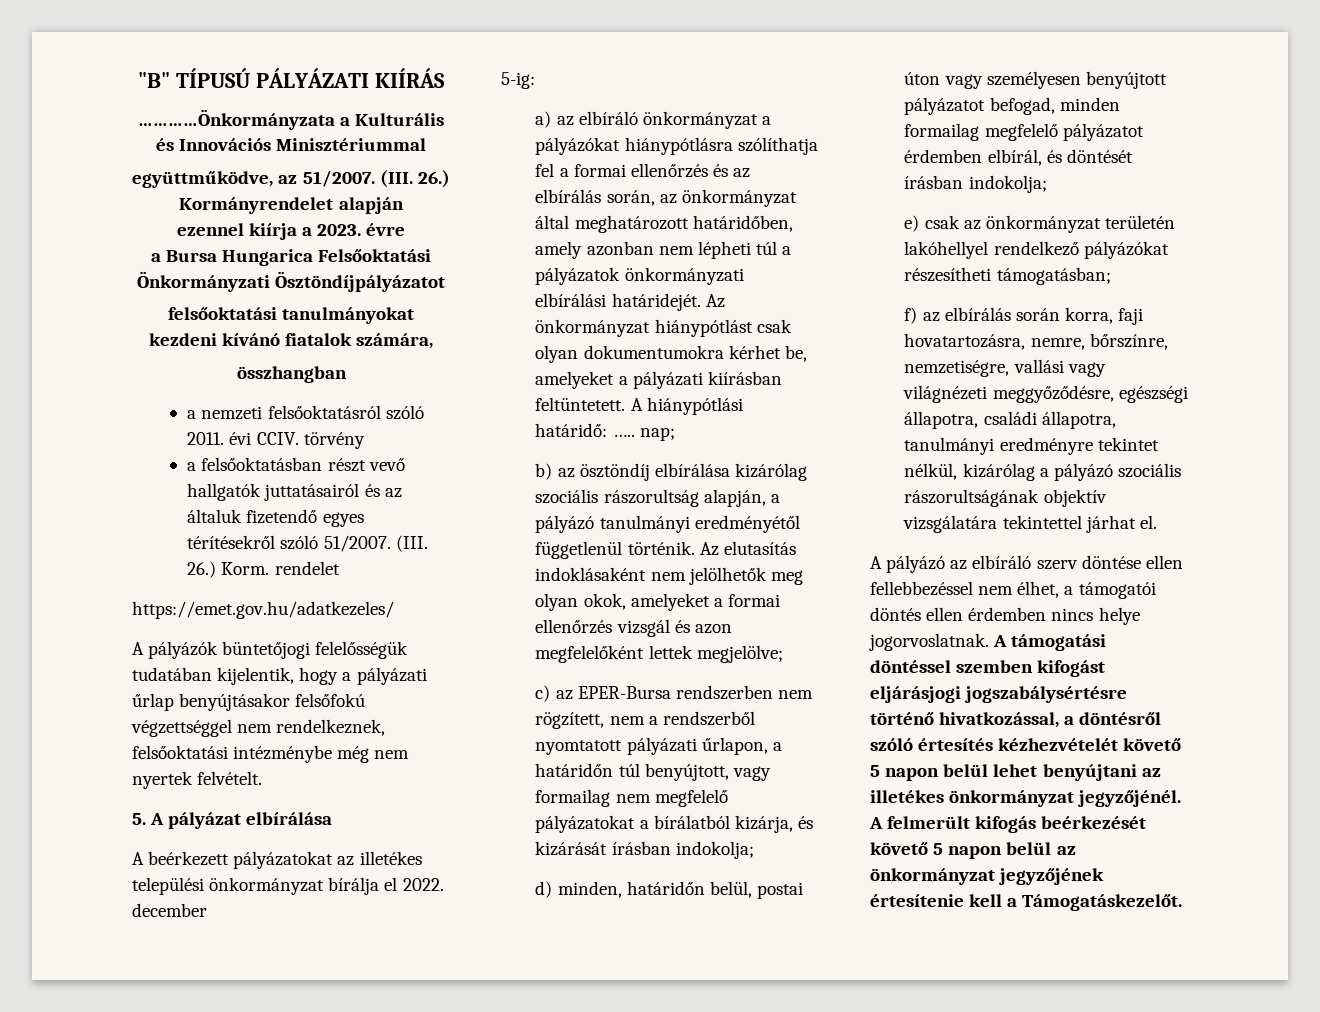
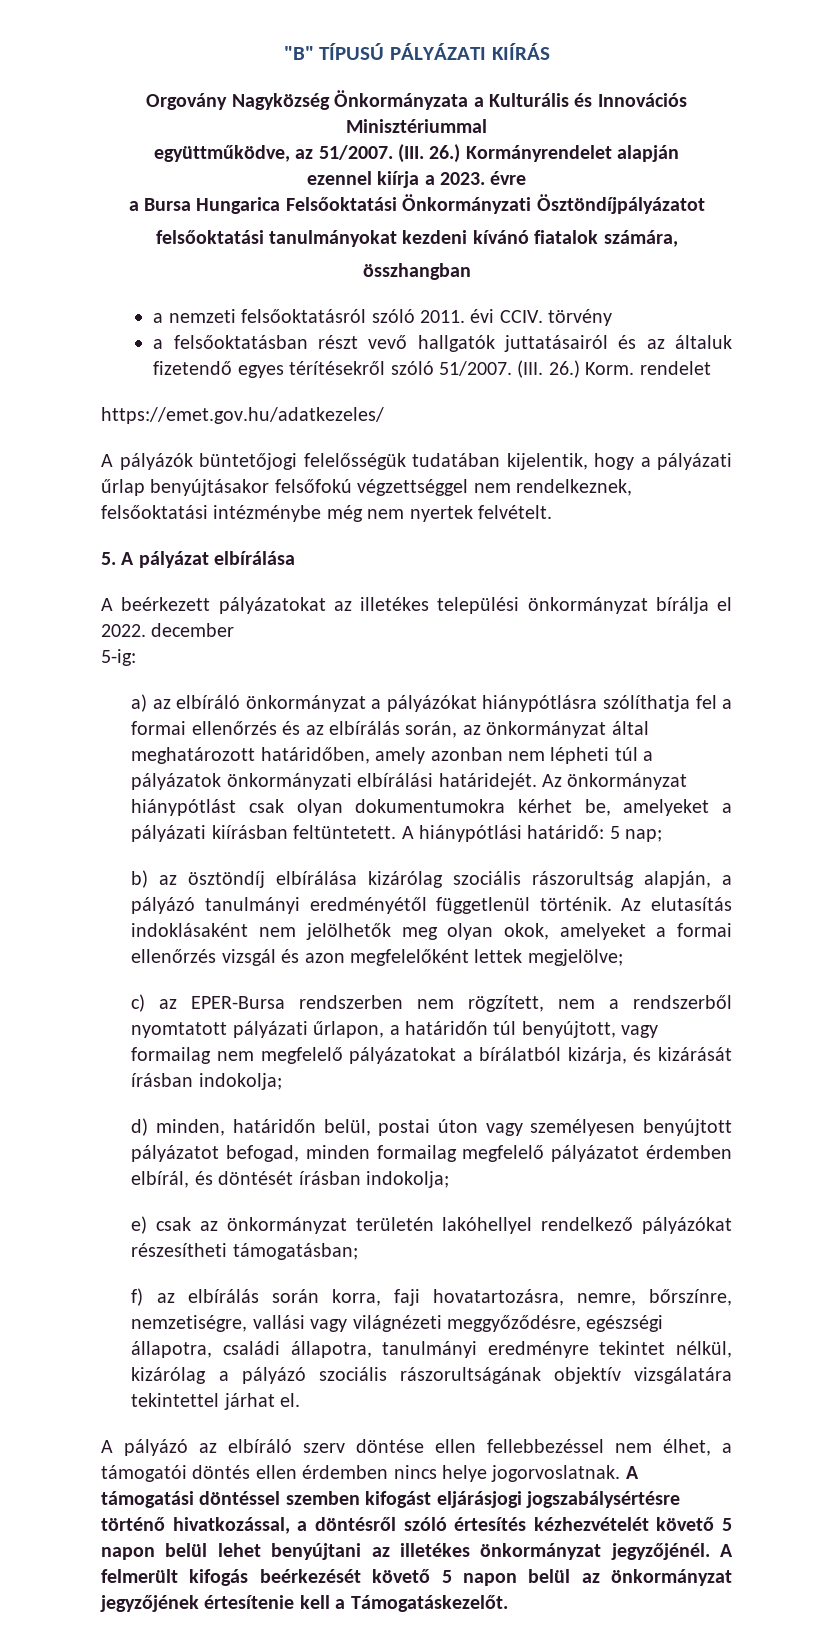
[137,109,335,130] …………Önkormányzata -> [146,90,469,110] Orgovány Nagyközség Önkormányzata
[612,434,635,437] ….. -> [609,826,620,839] 5

